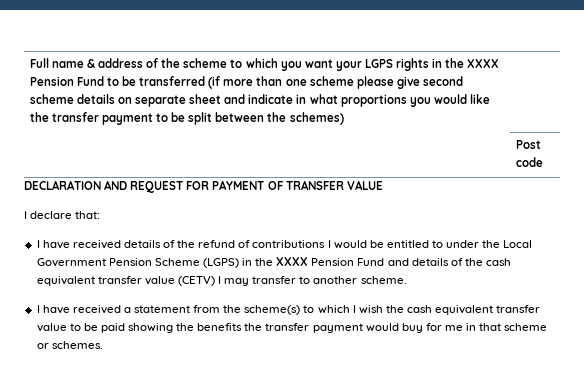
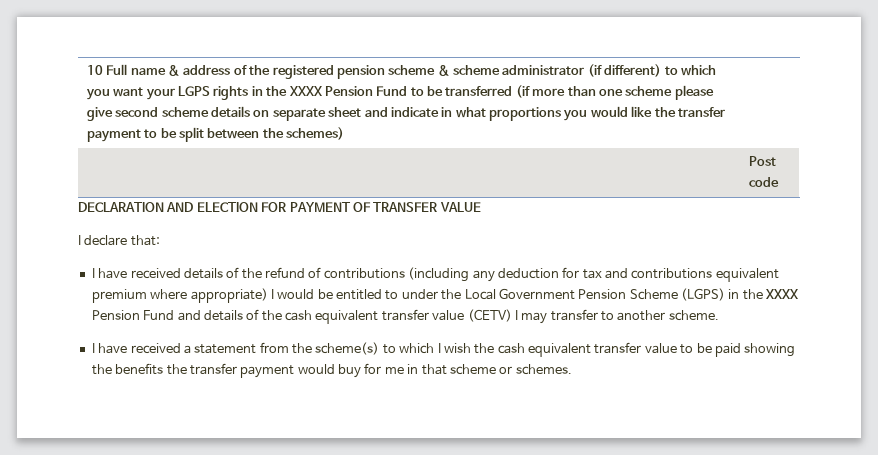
(29, 63) none -> [86,65,103,75] 10
[183,58,228,68] scheme -> [272,64,662,79] registered pension scheme & scheme administrator (if different)
[130,181,184,193] REQUEST -> [196,202,258,212] ELECTION
(326, 244) none -> [408,267,779,282] [91,288,268,303] (including any deduction for tax and contributions equivalent premium where appropriate)

